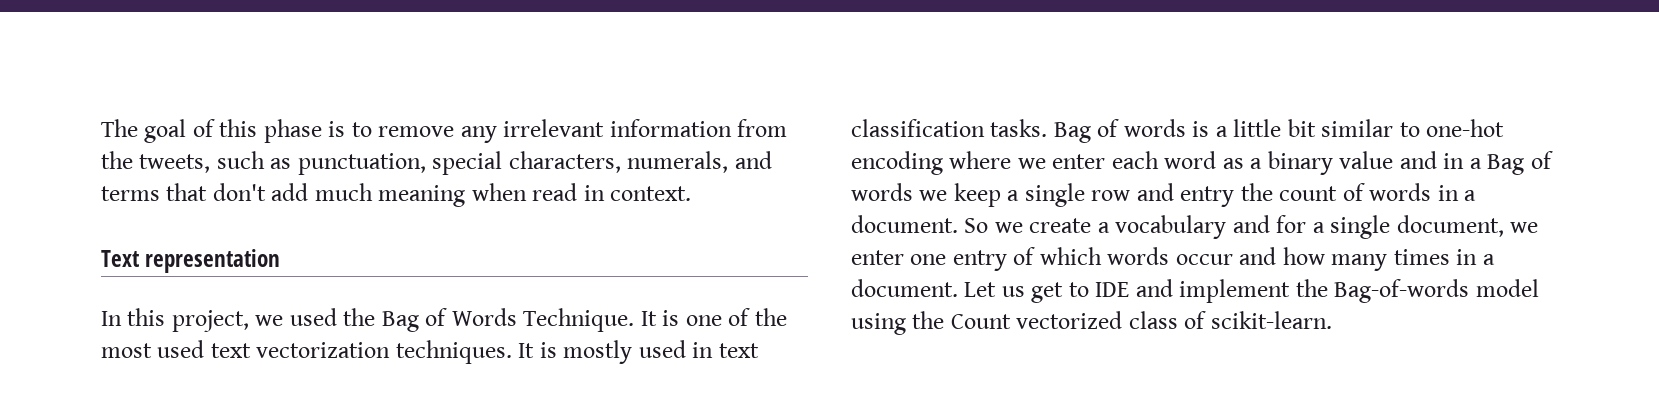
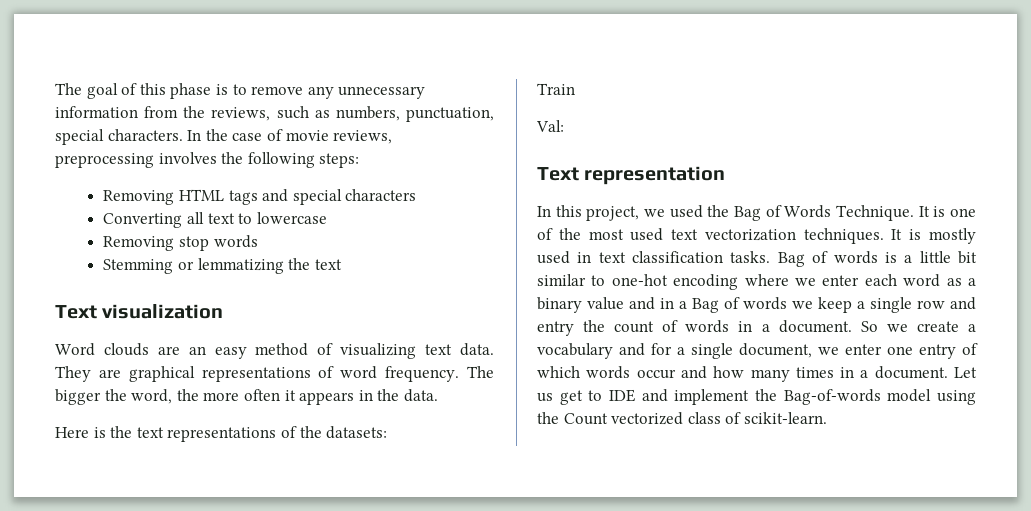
[503,119,605,137] irrelevant -> [338,86,426,99] unnecessary
[139,154,211,173] tweets, -> [211,107,271,121] reviews,
(292, 163) none -> [335,106,400,121] numbers,
[508,151,772,173] [101,183,692,207] characters, numerals, and terms that don't add much meaning when read in context. -> [107,129,393,144] [55,152,360,168] [103,189,417,205] [103,212,327,228] [103,235,258,251] [103,258,342,274] [55,304,224,319] [55,343,495,359] [55,366,494,382] [55,389,438,405] [55,426,388,442] [537,83,575,95] [536,120,564,132] characters. In the case of movie reviews, preprocessing involves the following steps: // Removing HTML tags and special characters // Converting all text to lowercase // Removing stop words // Stemming or lemmatizing the text // Text visualization // Word clouds are an easy method of visualizing text data. They are graphical representations of word frequency. The bigger the word, the more often it appears in the data. // Here is the text representations of the datasets: // Train // Val:

